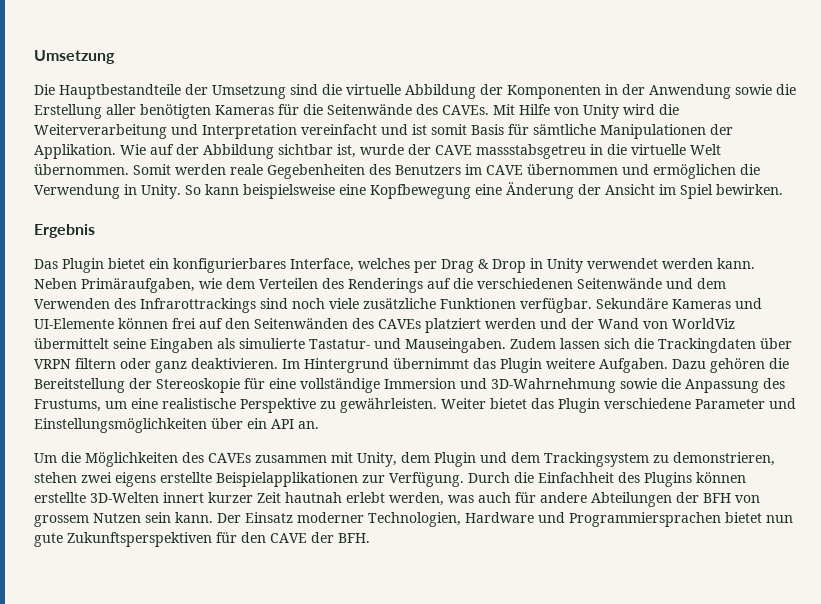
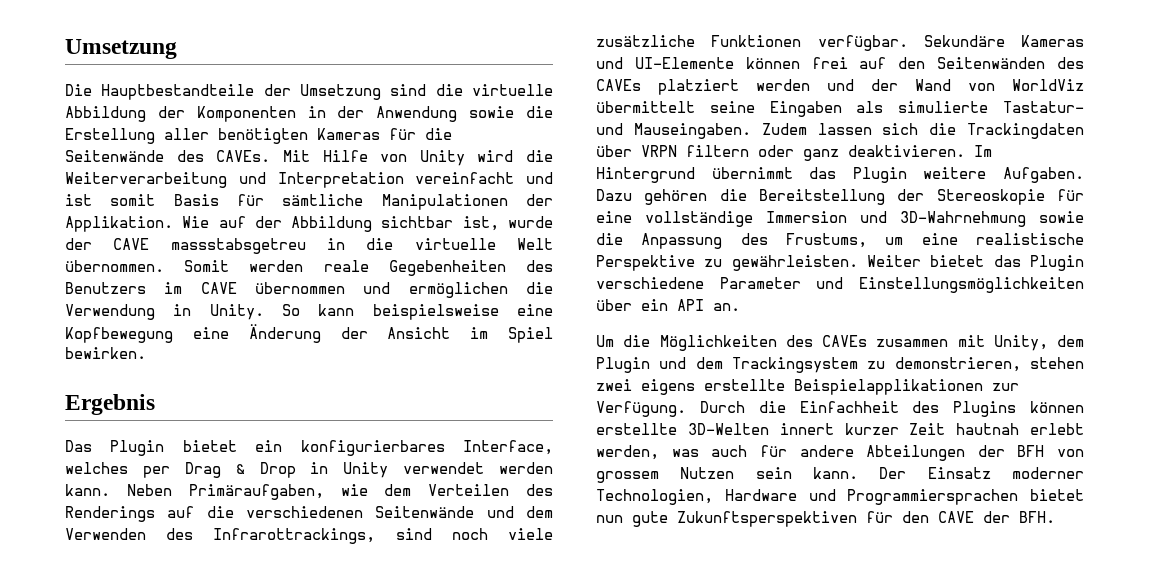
[140,298,256,313] Infrarottrackings -> [213,528,376,544] Infrarottrackings,

